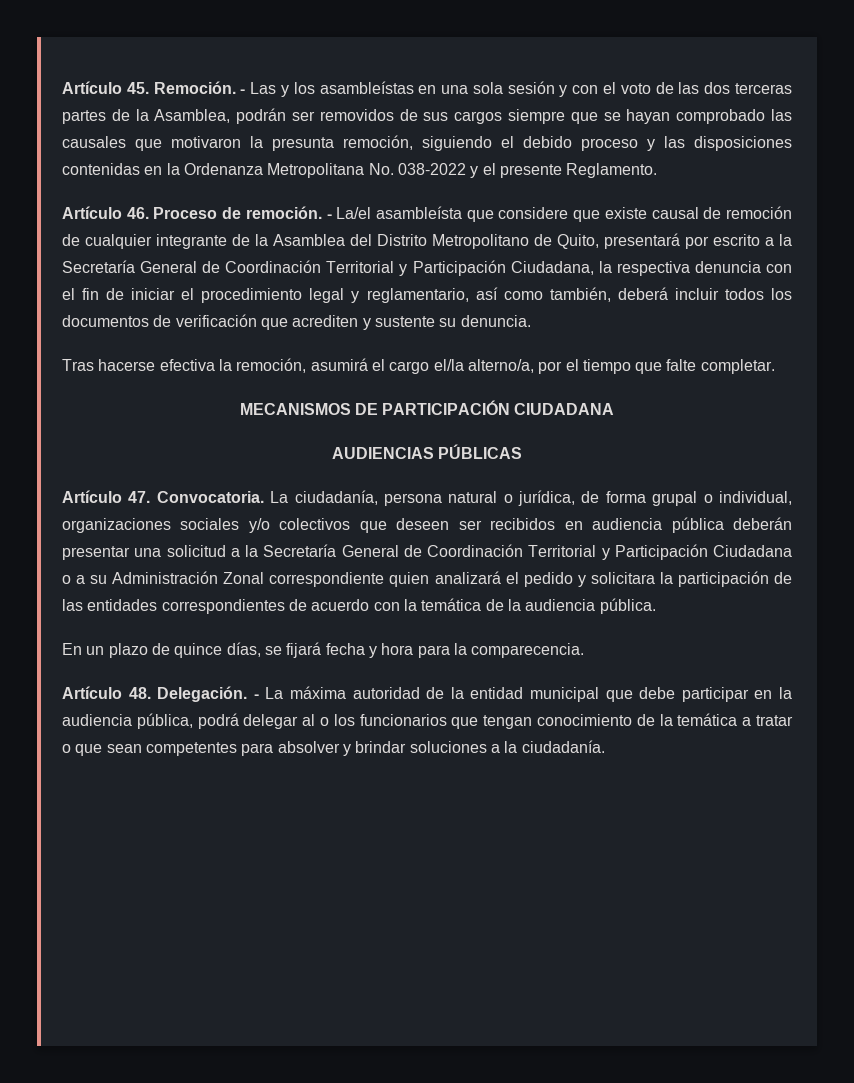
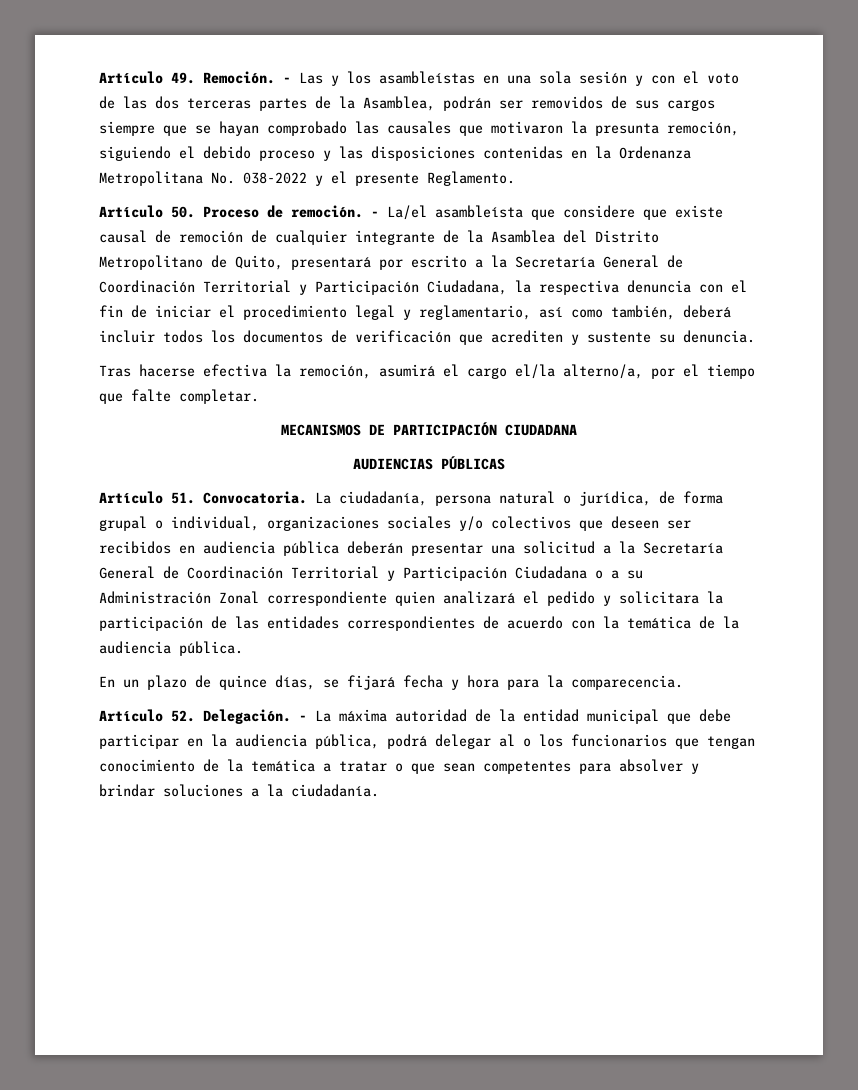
[62,81,149,94] Artículo 45. -> [99,71,195,84] Artículo 49.
[126,207,149,219] 46. -> [171,206,195,218] 50.
[128,491,151,503] 47. -> [171,492,195,504] 51.
[128,687,151,699] 48. -> [171,710,195,722] 52.

